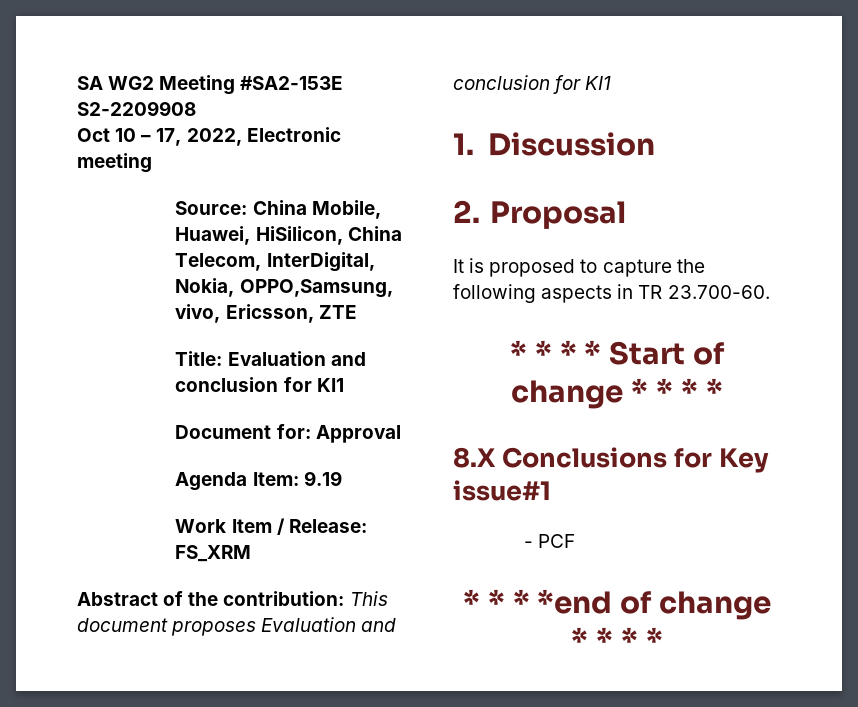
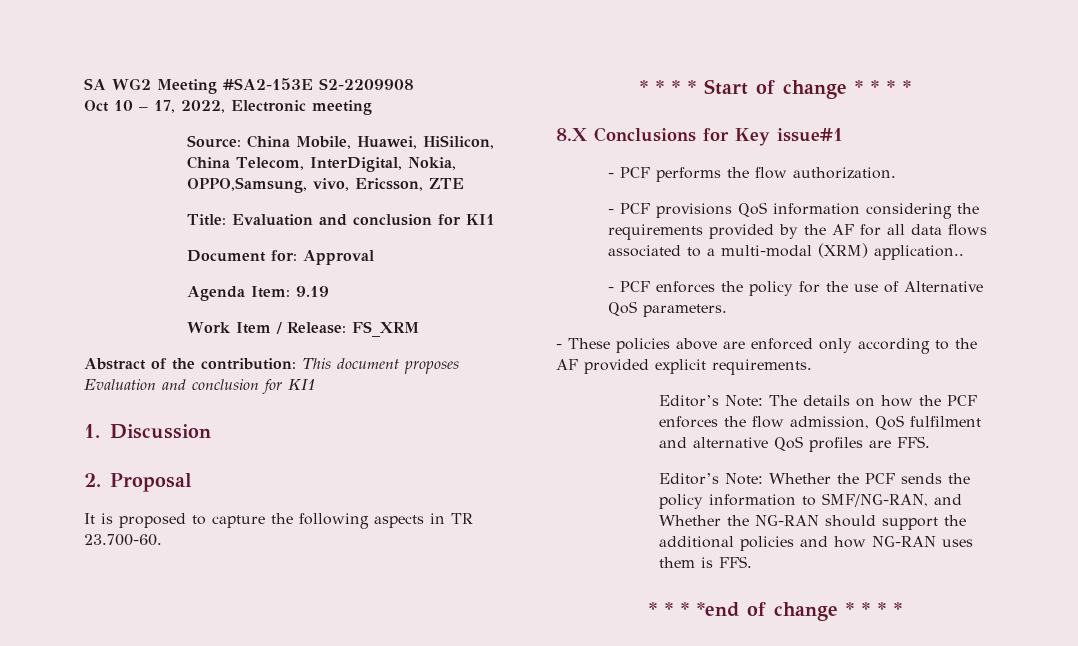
(575, 541) none -> [655,167,896,182] [607,202,979,219] [607,224,987,240] [607,243,964,260] [607,281,983,296] [607,301,727,317] [556,338,977,354] [556,359,812,375] [659,395,978,407] [659,415,982,430] [659,436,931,452] [659,473,971,485] [659,493,963,509] [659,515,967,530] [659,536,974,551] [659,556,753,568] performs the flow authorization. // - PCF provisions QoS information considering the requirements provided by the AF for all data flows associated to a multi-modal (XRM) application.. // - PCF enforces the policy for the use of Alternative QoS parameters. // - These policies above are enforced only according to the AF provided explicit requirements. // Editor’s Note: The details on how the PCF enforces the flow admission, QoS fulfilment and alternative QoS profiles are FFS. // Editor’s Note: Whether the PCF sends the policy information to SMF/NG-RAN, and Whether the NG-RAN should support the additional policies and how NG-RAN uses them is FFS.

